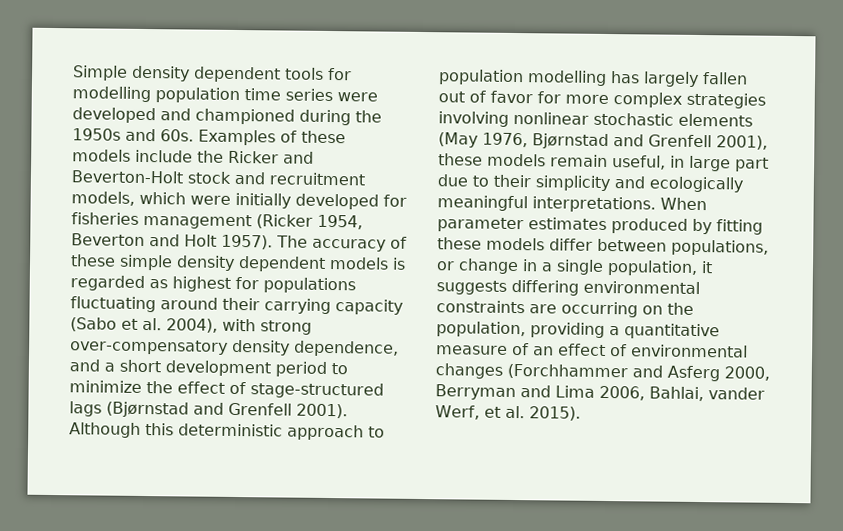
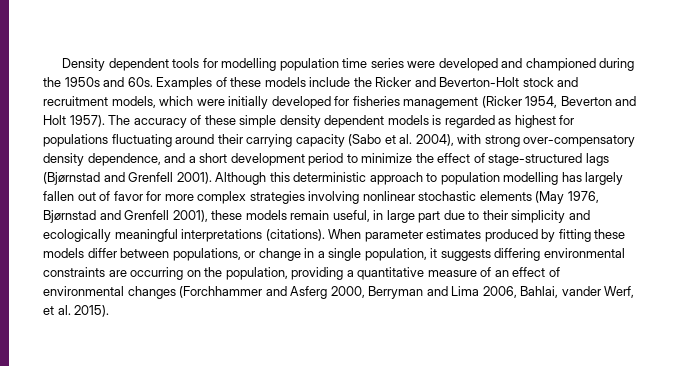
[72,65,190,82] Simple density -> [62,58,106,71] Density
[532,196,656,213] interpretations. -> [181,229,325,242] interpretations (citations).

